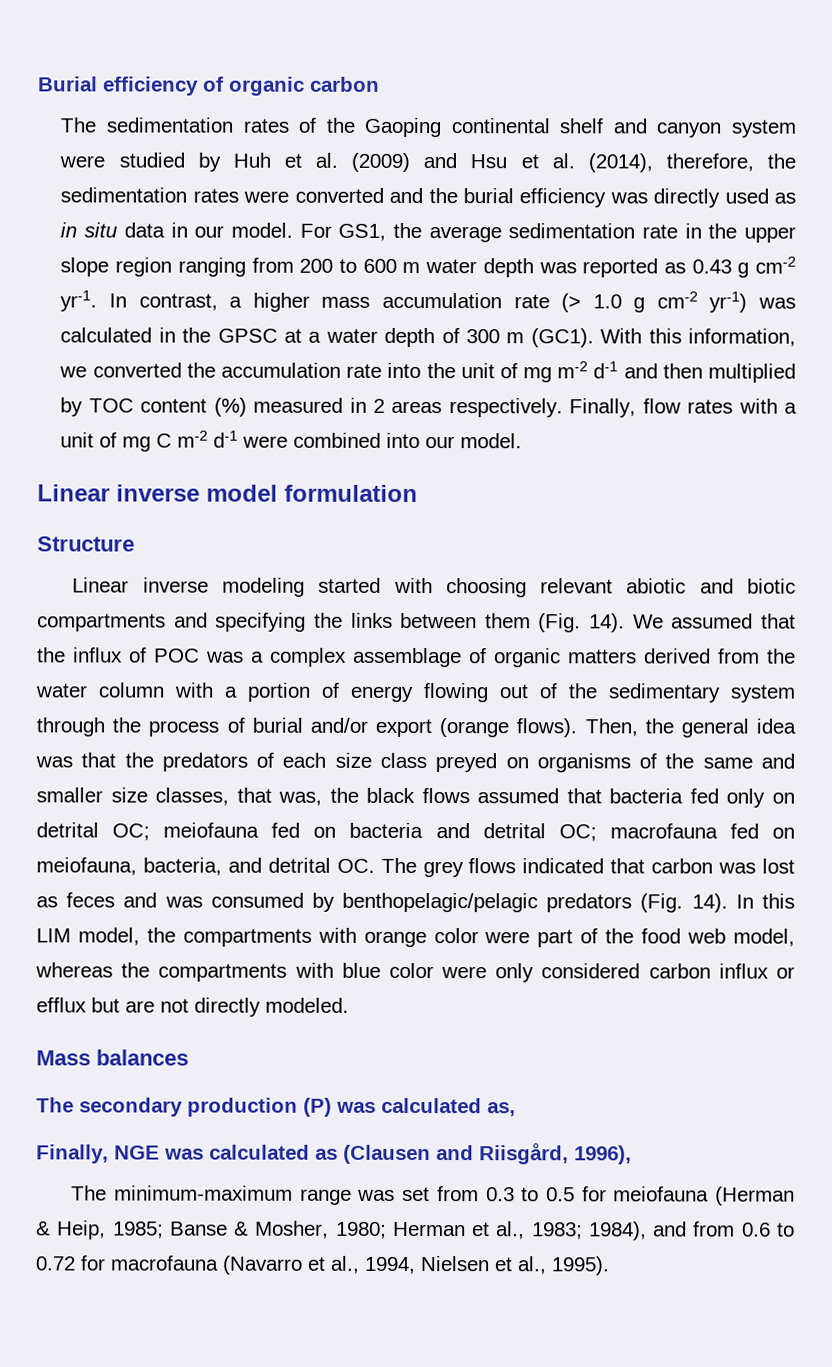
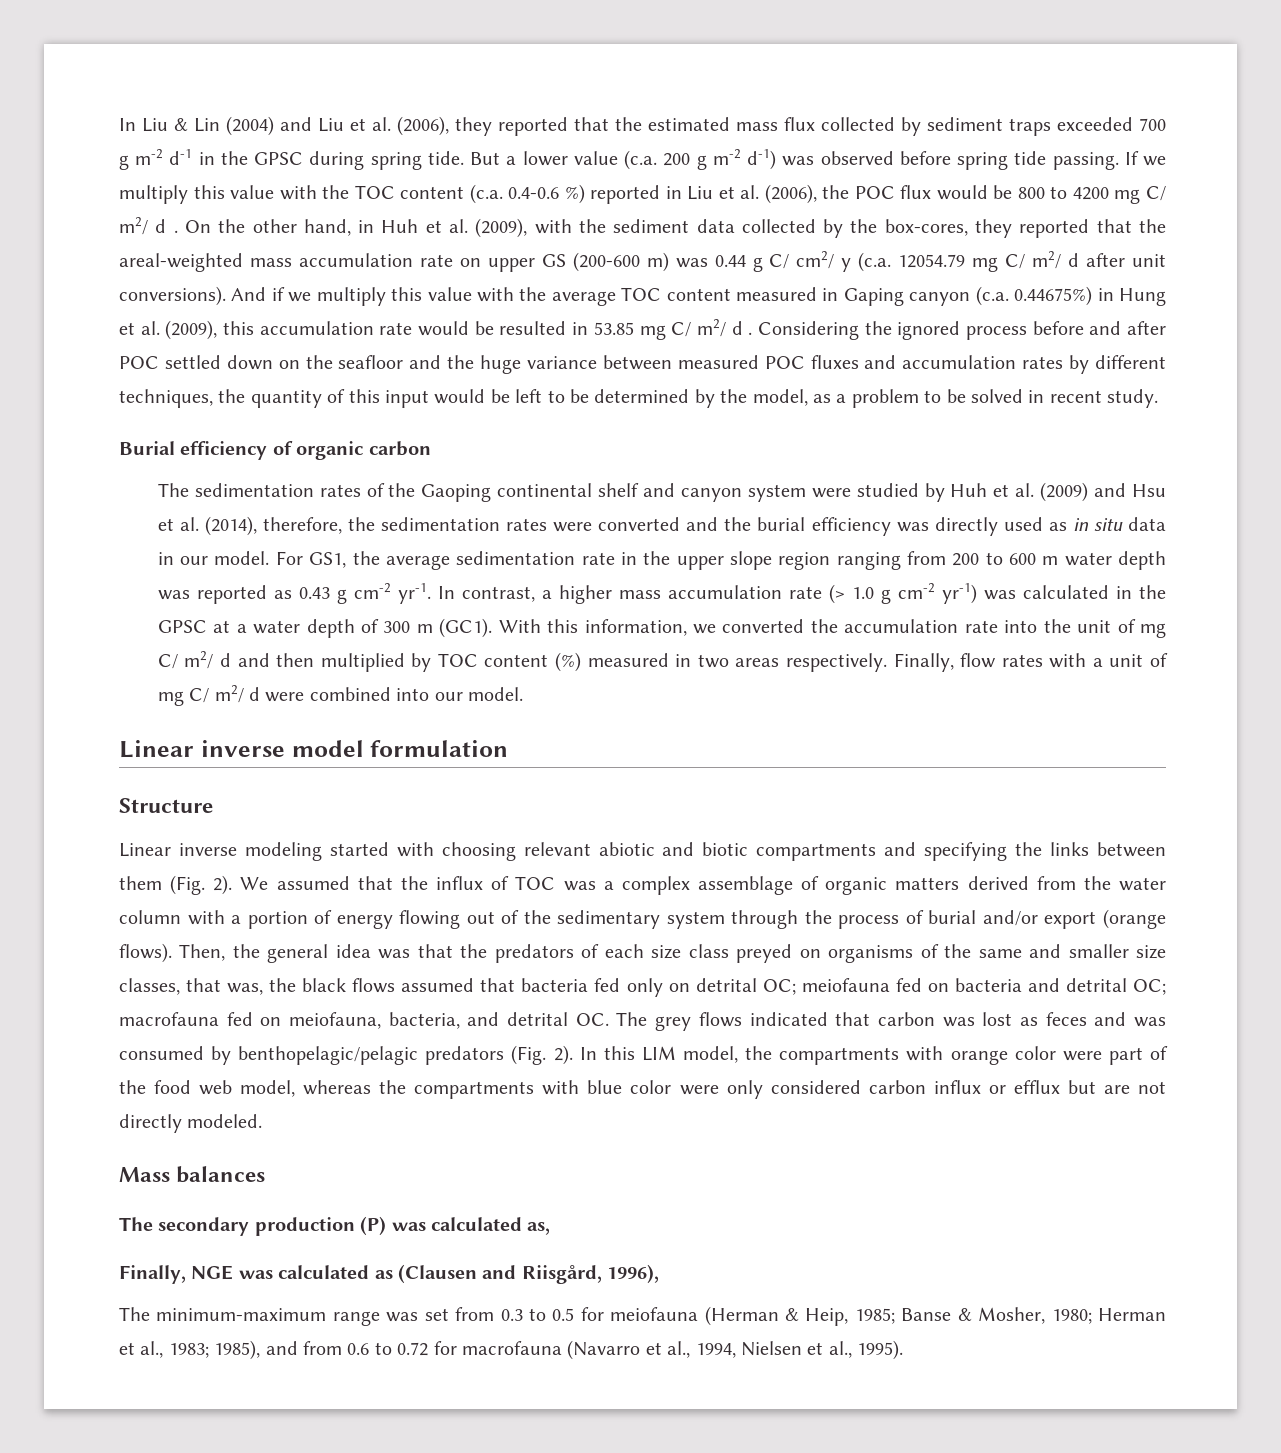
(38, 84) none -> [119,116,1166,136] [119,149,1167,170] [119,184,1166,204] [119,217,1167,238] [119,251,1167,272] [119,286,1167,306] [119,319,1166,340] [119,355,1167,374] [119,389,1159,408] In Liu & Lin (2004) and Liu et al. (2006), they reported that the estimated mass flux collected by sediment traps exceeded 700 g m-2 d-1 in the GPSC during spring tide. But a lower value (c.a. 200 g m-2 d-1) was observed before spring tide passing. If we multiply this value with the TOC content (c.a. 0.4-0.6 %) reported in Liu et al. (2006), the POC flux would be 800 to 4200 mg C/ m2/ d . On the other hand, in Huh et al. (2009), with the sediment data collected by the box-cores, they reported that the areal-weighted mass accumulation rate on upper GS (200-600 m) was 0.44 g C/ cm2/ y (c.a. 12054.79 mg C/ m2/ d after unit conversions). And if we multiply this value with the average TOC content measured in Gaping canyon (c.a. 0.44675%) in Hung et al. (2009), this accumulation rate would be resulted in 53.85 mg C/ m2/ d . Considering the ignored process before and after POC settled down on the seafloor and the huge variance between measured POC fluxes and accumulation rates by different techniques, the quantity of this input would be left to be determined by the model, as a problem to be solved in recent study. //
[557,361,619,379] m-2 d-1 -> [157,651,231,669] C/ m2/ d
[373,398,386,413] 2 -> [697,654,729,668] two
[156,430,239,448] C m-2 d-1 -> [189,685,260,703] C/ m2/ d
[589,613,626,633] 14). -> [213,875,233,895] 2).
[154,648,200,663] POC -> [515,876,556,890] TOC
[691,893,728,913] 14). -> [553,1045,573,1065] 2).
[588,1221,647,1241] 1984), -> [214,1340,261,1360] 1985),

